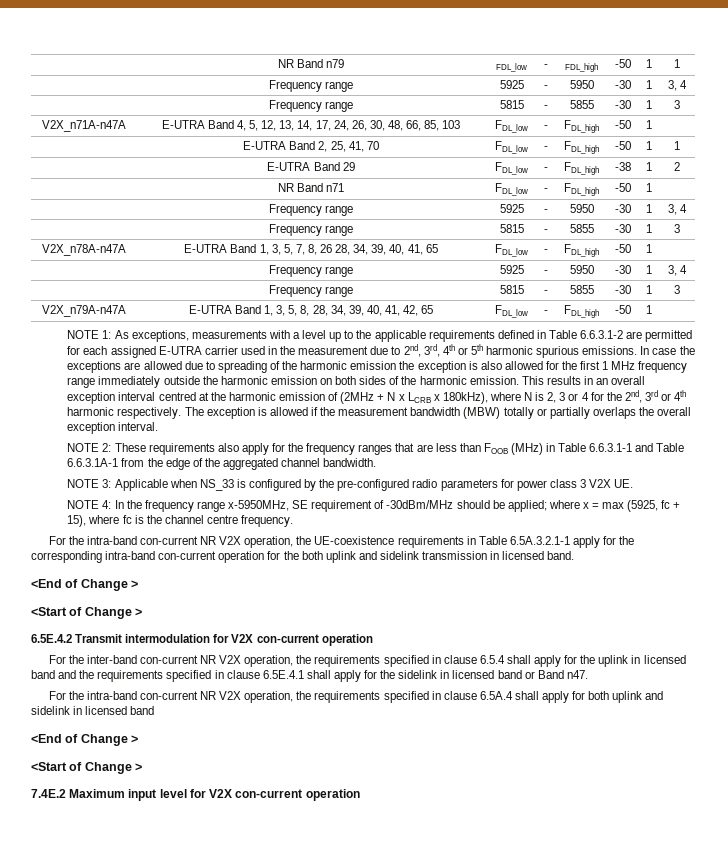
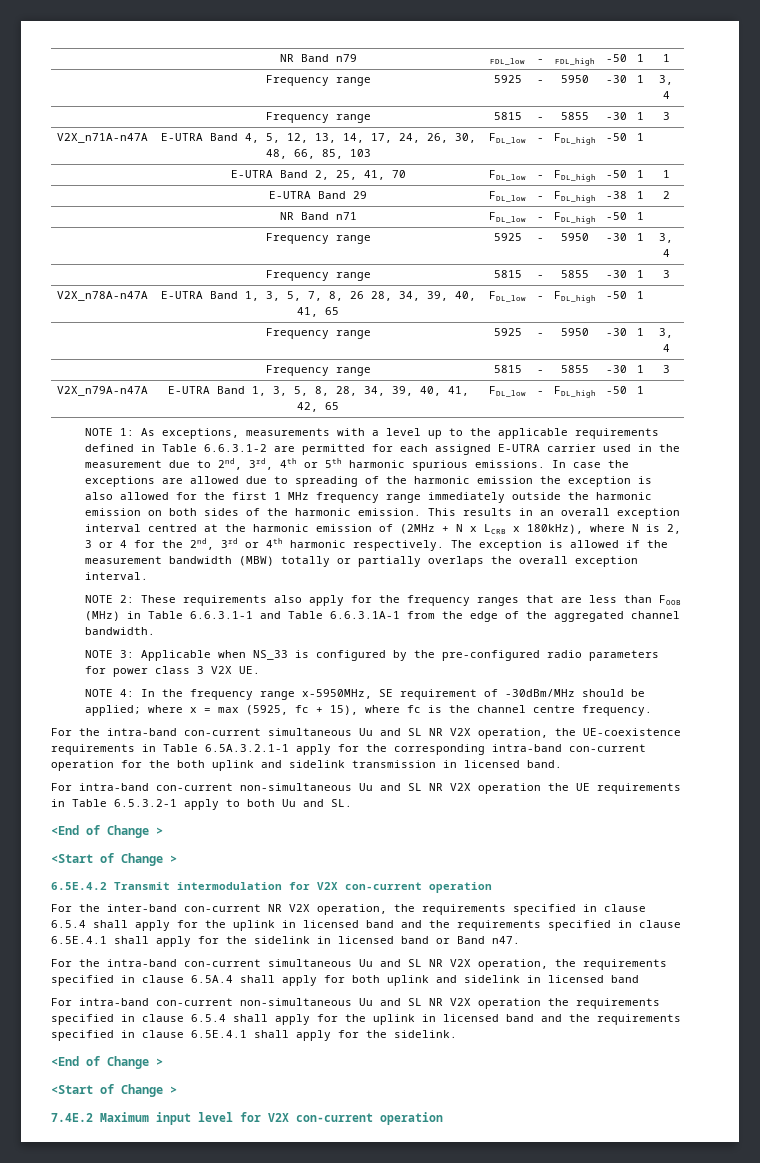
(198, 540) none -> [268,728,422,736] simultaneous Uu and SL
(575, 555) none -> [51,783,681,794] [51,799,352,810] // For intra-band con-current non-simultaneous Uu and SL NR V2X operation the UE requirements in Table 6.5.3.2-1 apply to both Uu and SL.
(198, 695) none -> [268,959,422,967] simultaneous Uu and SL
(155, 710) none -> [51,998,660,1009] [51,1014,681,1025] [51,1030,457,1041] // For intra-band con-current non-simultaneous Uu and SL NR V2X operation the requirements specified in clause 6.5.4 shall apply for the uplink in licensed band and the requirements specified in clause 6.5E.4.1 shall apply for the sidelink.

